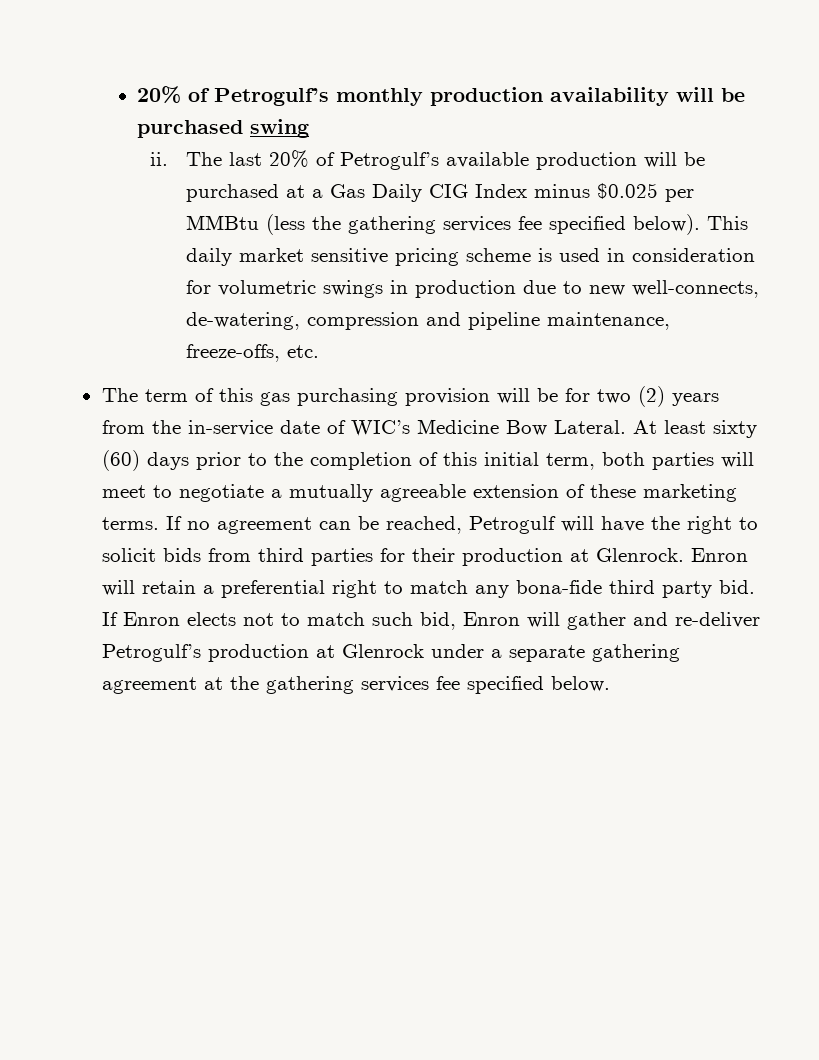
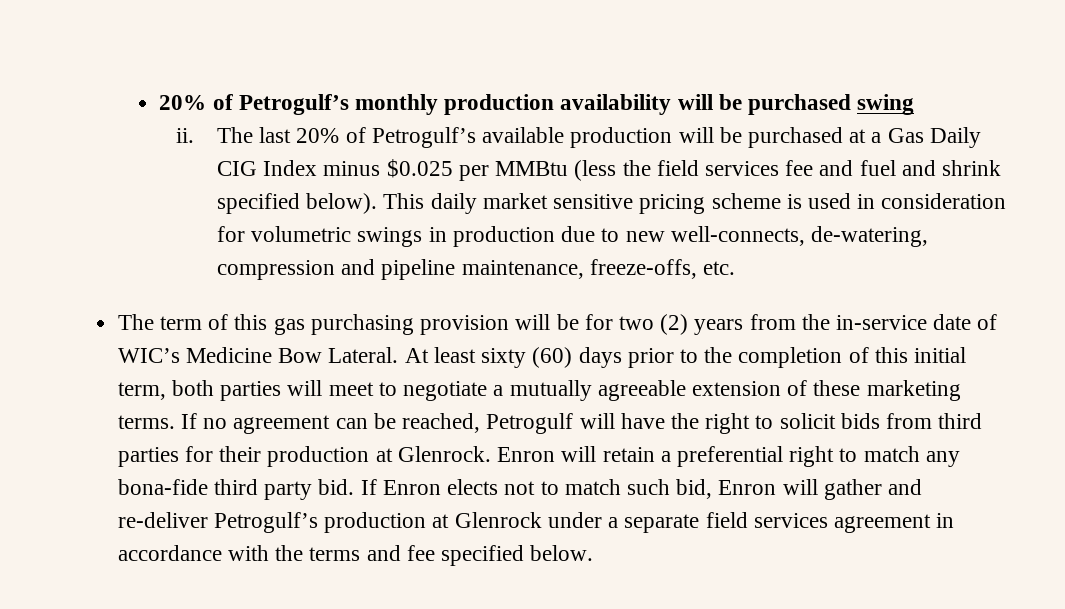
[347,216,542,234] gathering services fee -> [656,160,1002,176] field services fee and fuel and shrink
[591,644,680,662] [101,676,429,694] gathering agreement at the gathering services -> [705,512,955,533] [117,545,401,561] field services agreement in accordance with the terms and

